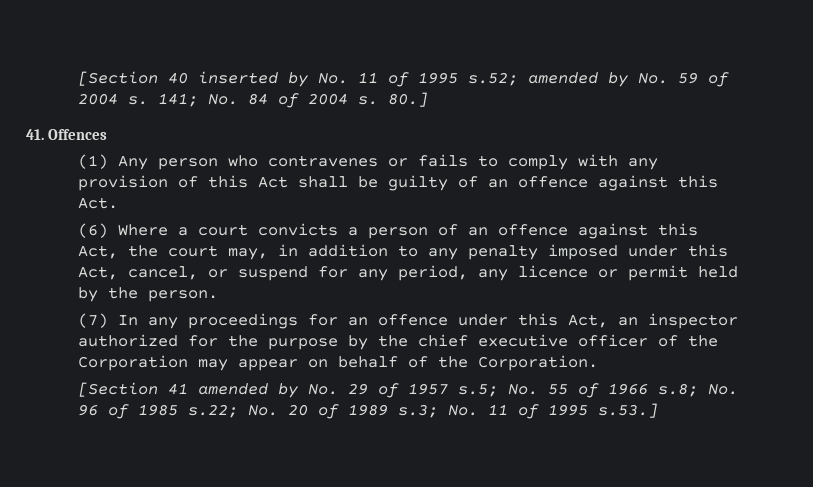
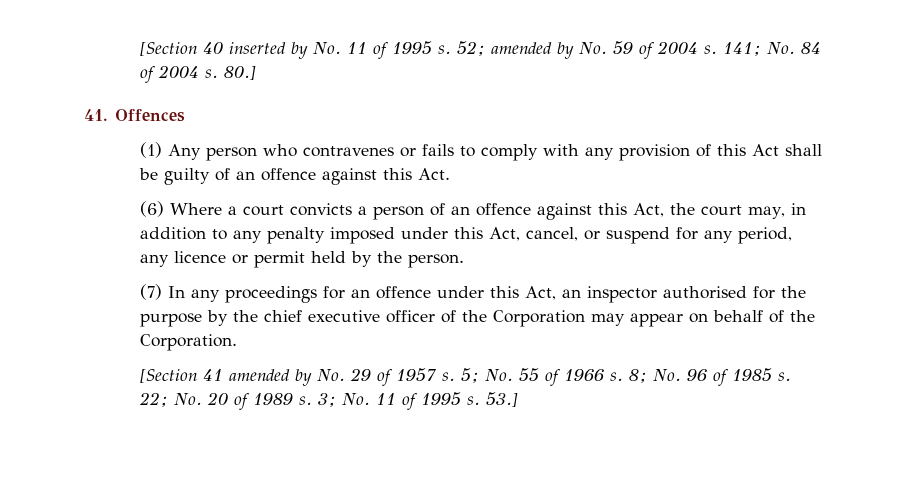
[468,72,519,86] s.52; -> [438,41,486,56] s. 52;
[78,334,179,347] authorized -> [663,286,748,299] authorised
[458,384,499,397] s.5; -> [442,368,480,383] s. 5;
[658,383,699,397] s.8; -> [610,369,648,383] s. 8;
[188,404,239,418] s.22; -> [778,372,792,381] [139,392,169,407] s. 22;
[398,403,659,419] s.3; No. 11 of 1995 s.53.] -> [299,392,519,410] s. 3; No. 11 of 1995 s. 53.]

